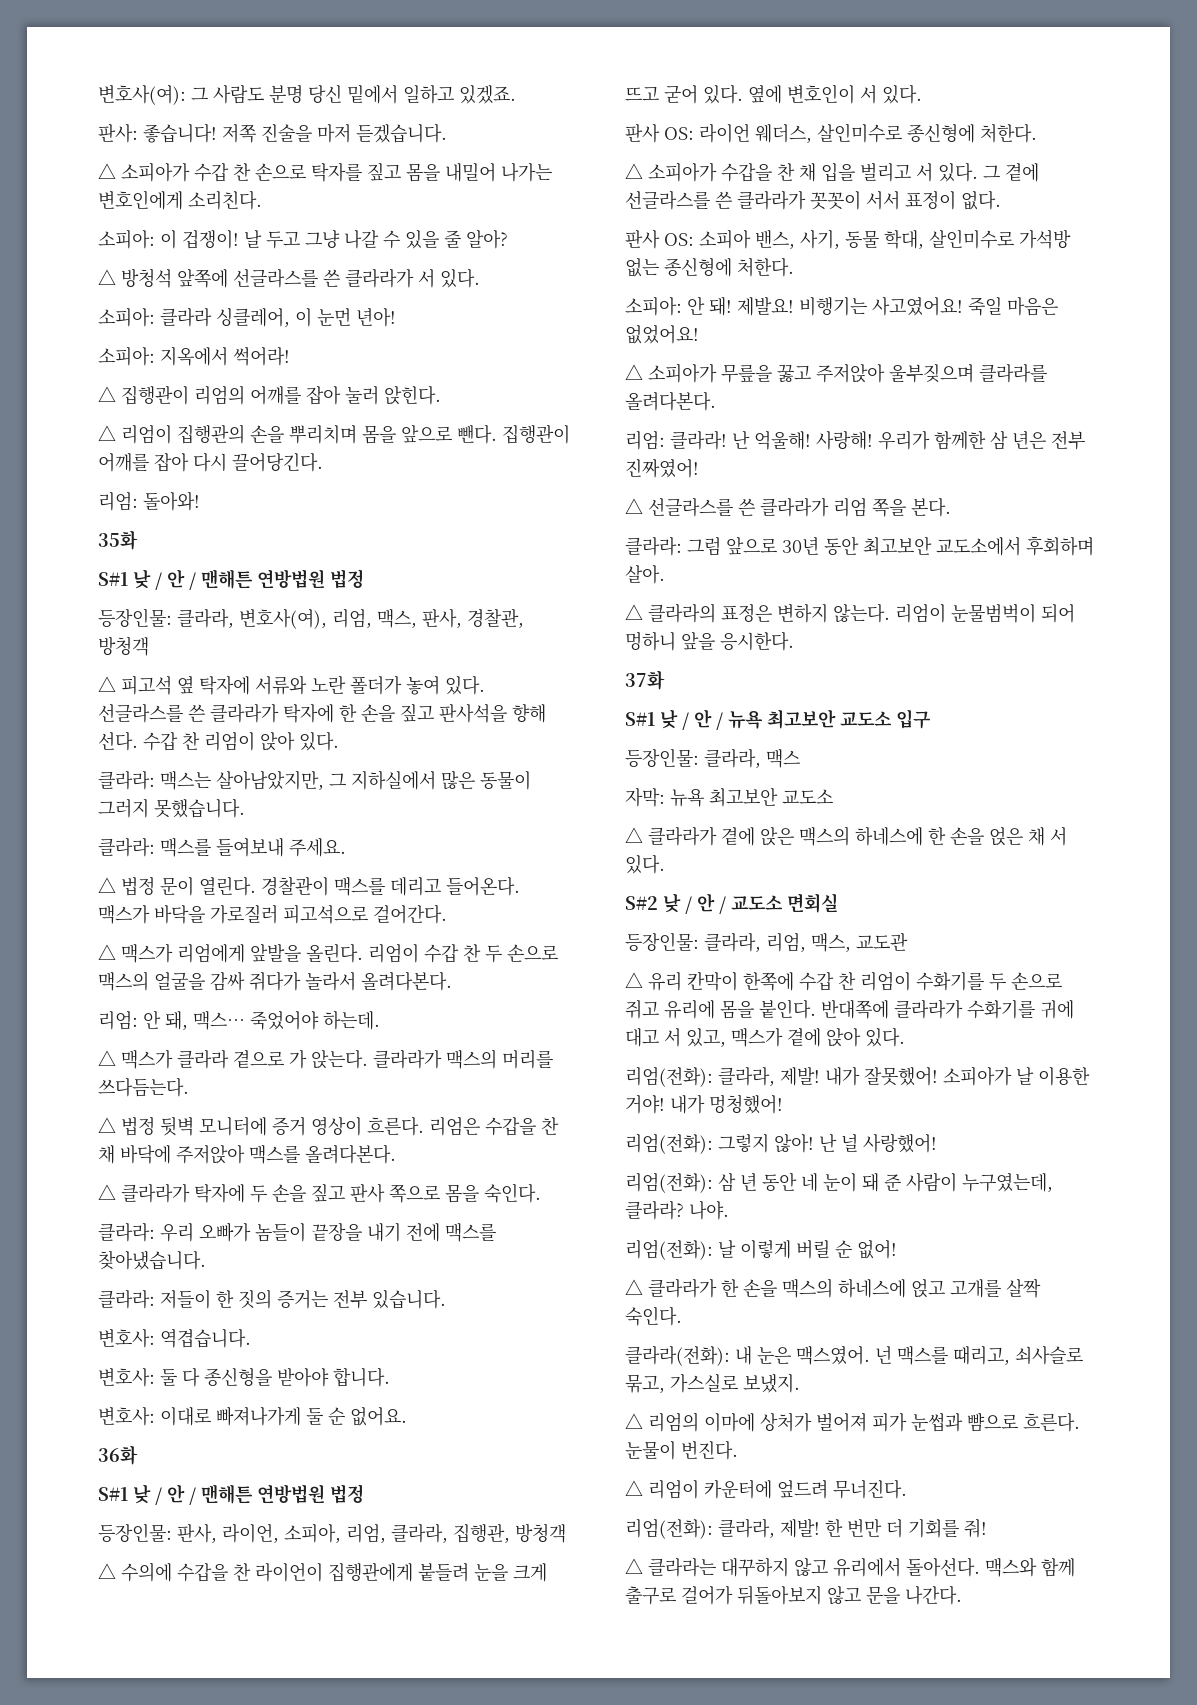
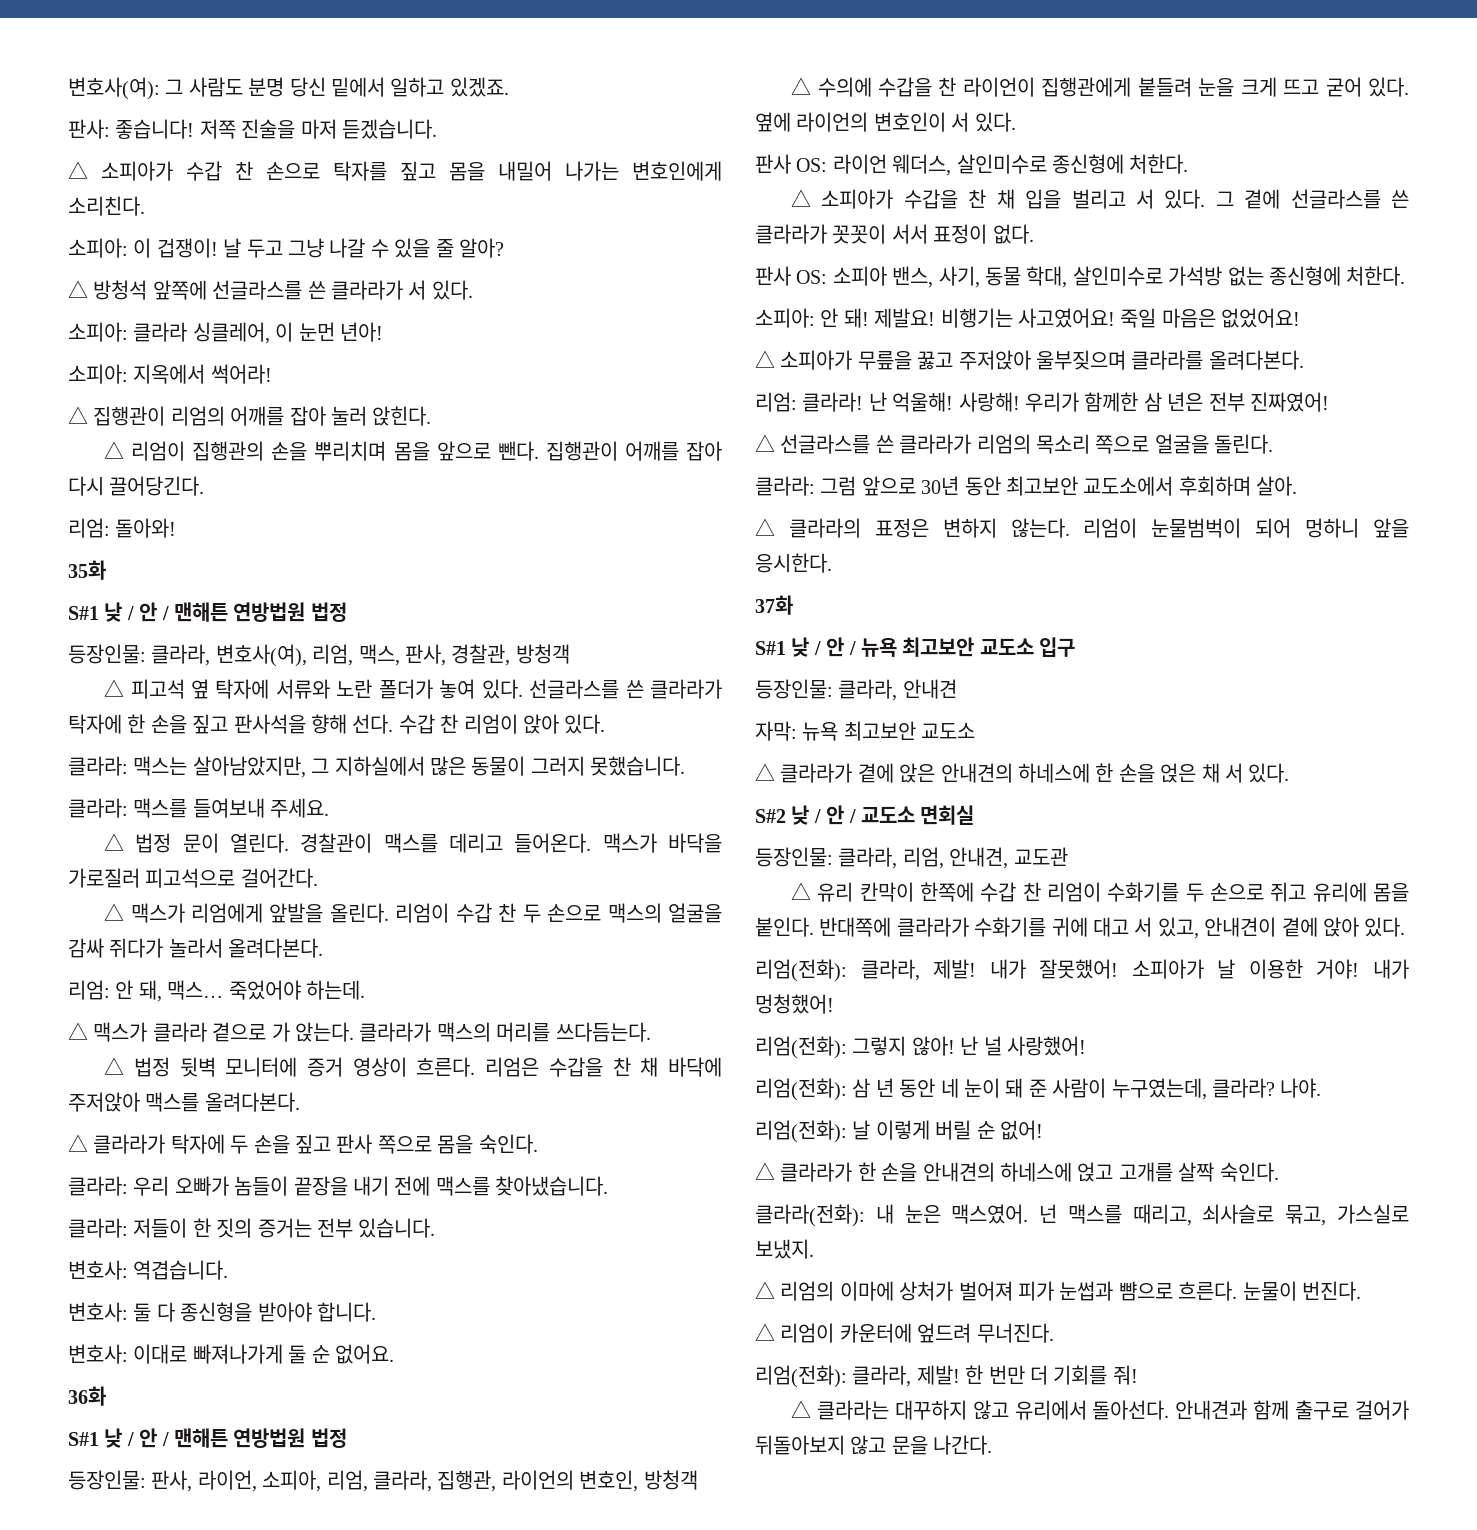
(510, 1534) none -> [501,1470,639,1492] 라이언의 변호인,
(782, 94) none -> [796,112,869,132] 라이언의
[833,497,951,517] 리엄 쪽을 본다. -> [976,434,1274,454] 리엄의 목소리 쪽으로 얼굴을 돌린다.
[766,749,800,768] 맥스 -> [902,679,957,699] 안내견
[799,826,850,846] 맥스의 -> [940,763,1013,783] 안내견의
[811,933,851,953] 맥스, -> [949,847,1009,869] 안내견,
[731,1028,783,1047] 맥스가 -> [1204,917,1277,937] 안내견이
[782,1278,833,1298] 맥스의 -> [922,1162,995,1182] 안내견의
[985,1557,1037,1577] 맥스와 -> [1175,1400,1248,1420] 안내견과

